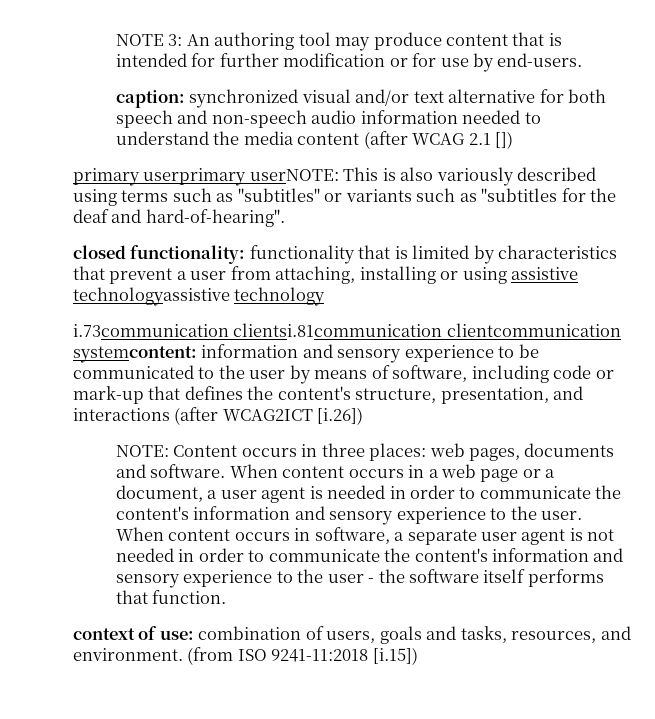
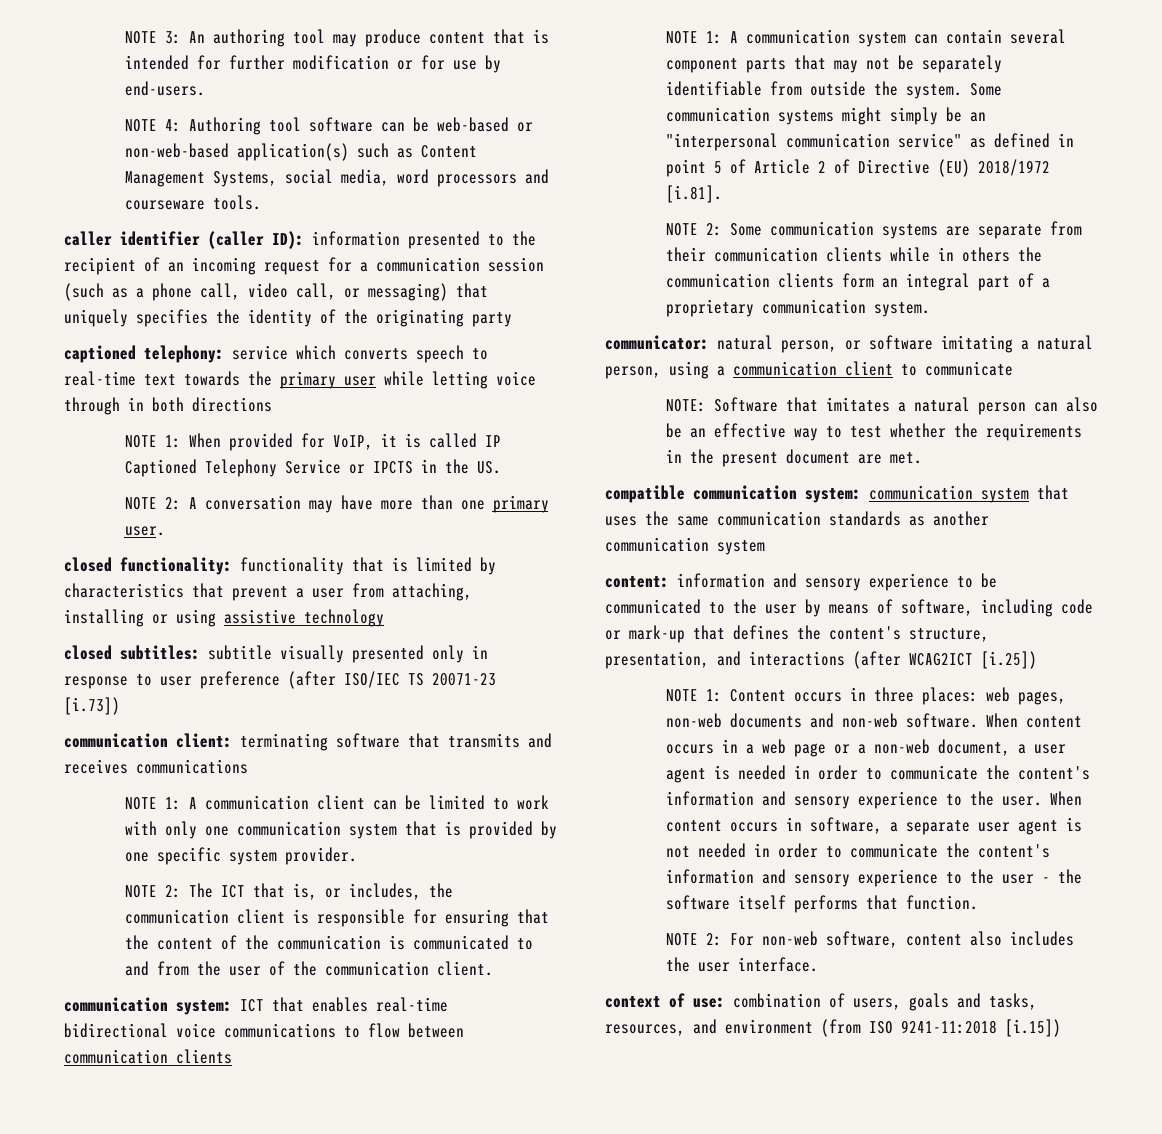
[115,89,606,108] [115,110,541,128] [115,131,513,149] [73,167,597,186] [73,188,617,206] [73,209,285,227] caption: synchronized visual and/or text alternative for both speech and non-speech audio information needed to understand the media content (after WCAG 2.1 []) // primary userprimary userNOTE: This is also variously described using terms such as "subtitles" or variants such as "subtitles for the deaf and hard-of-hearing". -> [124,117,533,135] [124,143,477,161] [124,169,549,187] [124,195,261,210] [64,231,536,249] [64,257,544,275] [64,283,488,301] [64,309,512,327] [64,345,488,363] [64,371,536,389] [64,397,272,415] [124,433,501,451] [124,459,501,477] [124,495,549,513] [124,526,165,536] NOTE 4: Authoring tool software can be web-based or non-web-based application(s) such as Content Management Systems, social media, word processors and courseware tools. // caller identifier (caller ID): information presented to the recipient of an incoming request for a communication session (such as a phone call, video call, or messaging) that uniquely specifies the identity of the originating party // captioned telephony: service which converts speech to real-time text towards the primary user while letting voice through in both directions // NOTE 1: When provided for VoIP, it is called IP Captioned Telephony Service or IPCTS in the US. // NOTE 2: A conversation may have more than one primary user.
[73,287,230,306] technologyassistive -> (296, 616) none
[73,323,621,337] [73,346,197,363] i.73communication clientsi.81communication clientcommunication systemcontent: -> [64,645,488,663] [64,671,496,689] [64,697,120,715] [64,733,552,751] [64,759,248,774] [124,795,549,810] [124,821,557,839] [124,847,357,865] [124,883,453,900] [124,909,549,927] [124,935,533,950] [124,961,493,976] [64,997,448,1015] [64,1023,464,1038] [64,1049,232,1064] [665,29,1066,47] [665,55,1002,73] [665,81,1002,99] [665,107,986,125] [665,133,1074,151] [665,159,1050,177] [665,185,722,203] [665,221,1082,239] [665,247,1042,262] [665,273,1050,291] [665,299,930,317] [605,335,1093,353] [605,361,1013,379] [665,397,1098,415] [665,423,1082,441] [665,449,922,467] [605,485,1069,503] [605,511,989,526] [605,537,765,555] [605,576,669,588] closed subtitles: subtitle visually presented only in response to user preference (after ISO/IEC TS 20071-23 [i.73]) // communication client: terminating software that transmits and receives communications // NOTE 1: A communication client can be limited to work with only one communication system that is provided by one specific system provider. // NOTE 2: The ICT that is, or includes, the communication client is responsible for ensuring that the content of the communication is communicated to and from the user of the communication client. // communication system: ICT that enables real-time bidirectional voice communications to flow between communication clients // NOTE 1: A communication system can contain several component parts that may not be separately identifiable from outside the system. Some communication systems might simply be an "interpersonal communication service" as defined in point 5 of Article 2 of Directive (EU) 2018/1972 [i.81]. // NOTE 2: Some communication systems are separate from their communication clients while in others the communication clients form an integral part of a proprietary communication system. // communicator: natural person, or software imitating a natural person, using a communication client to communicate // NOTE: Software that imitates a natural person can also be an effective way to test whether the requirements in the present document are met. // compatible communication system: communication system that uses the same communication standards as another communication system // content:
[317,407,364,425] [115,445,169,457] [i.26]) // NOTE: -> [981,651,1037,669] [665,689,722,702] [i.25]) // NOTE 1:
(520, 454) none -> [665,713,722,728] non-web
(146, 471) none -> [841,713,898,728] non-web
(556, 473) none -> [873,739,930,754] non-web
(227, 597) none -> [665,931,1074,948] [665,957,818,972] // NOTE 2: For non-web software, content also includes the user interface.
[73,648,183,661] environment. -> [725,1019,813,1034] environment

